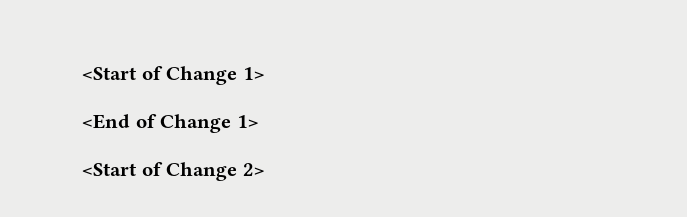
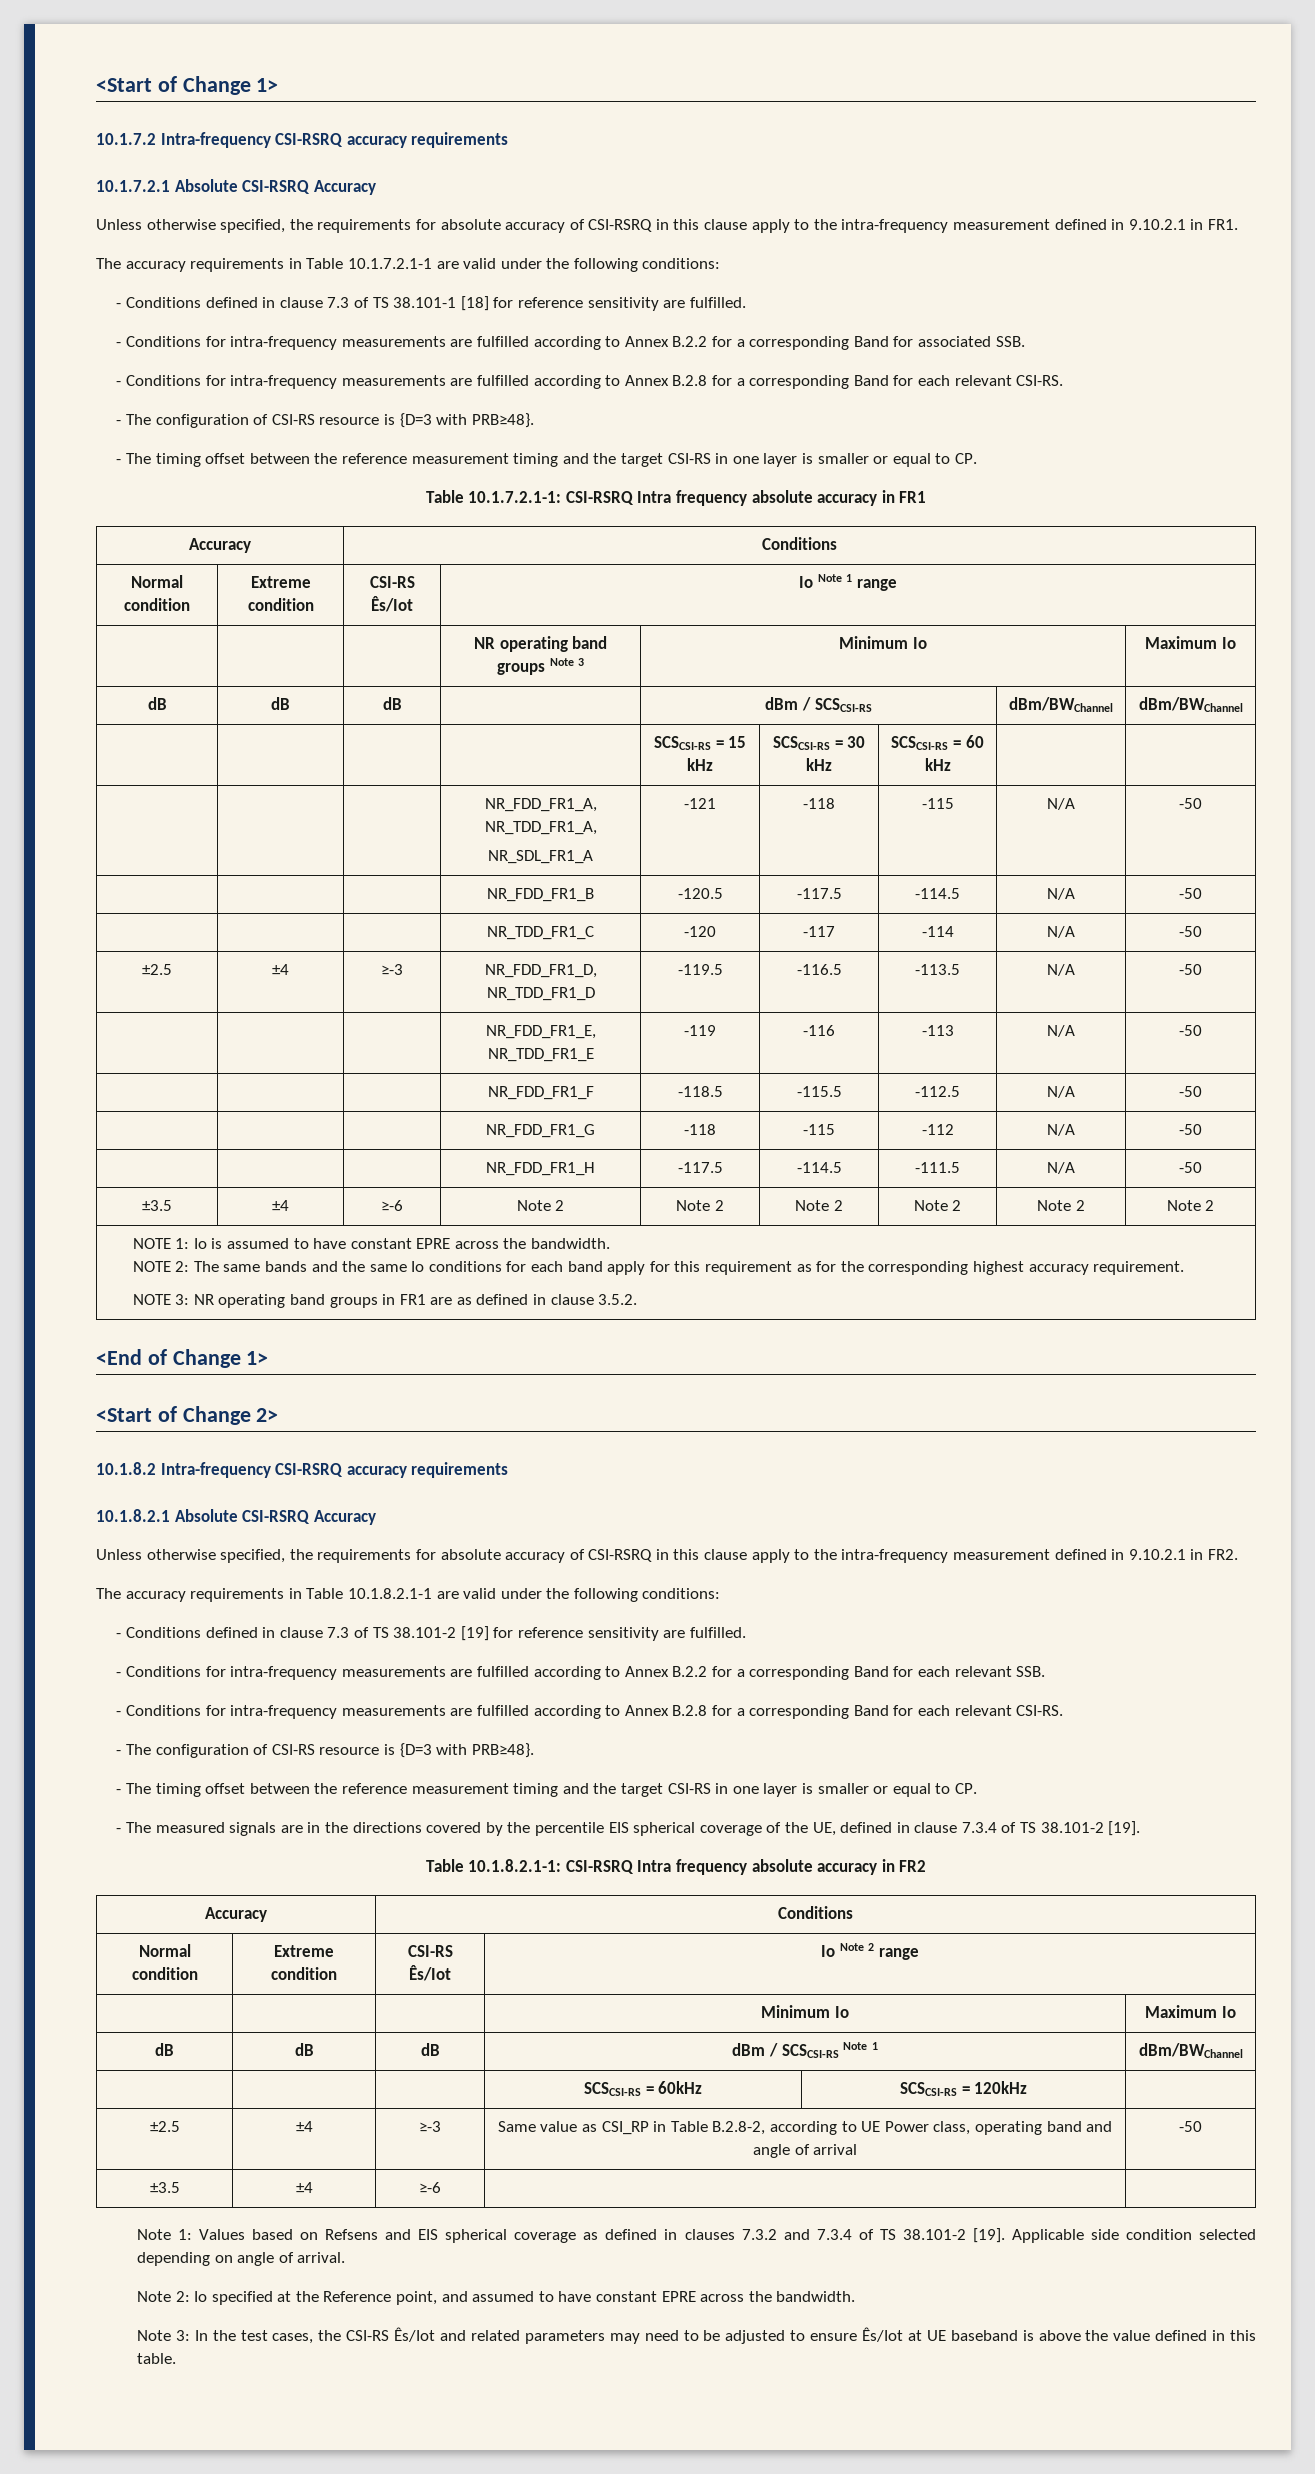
(265, 73) none -> [96,132,509,148] [96,179,376,195] [96,219,1238,233] [96,258,721,272] [116,296,746,311] [116,336,1025,350] [116,375,1064,389] [116,413,534,428] [116,453,977,467] [425,490,927,506] [189,538,251,553] [762,537,837,550] [131,575,183,588] [124,598,190,611] [250,576,311,588] [247,598,314,611] [369,576,415,588] [371,596,413,612] [799,574,897,591] [473,636,608,652] [496,658,585,675] [839,636,927,649] [1145,636,1236,649] [147,697,167,710] [271,697,290,710] [382,697,402,710] [765,697,872,712] [1009,697,1113,712] [1138,697,1243,712] [653,736,747,750] [687,758,713,771] [772,736,866,750] [806,758,832,771] [891,735,984,750] [924,758,951,771] [484,798,597,812] [484,821,597,835] [488,850,593,864] [684,798,716,809] [803,798,835,809] [921,798,954,809] [1047,798,1075,810] [1179,798,1202,809] [487,888,594,902] [677,888,723,899] [796,888,842,899] [915,888,960,899] [1047,888,1075,900] [1179,888,1202,899] [487,926,594,940] [684,926,716,937] [803,926,835,937] [921,926,954,937] [1047,926,1075,938] [1179,926,1202,937] [142,964,172,975] [272,964,289,975] [381,964,403,975] [484,964,597,978] [486,987,595,1001] [677,964,723,975] [796,964,842,975] [915,964,960,975] [1047,964,1075,976] [1179,964,1202,975] [485,1025,596,1039] [487,1048,594,1062] [684,1025,716,1036] [803,1025,835,1036] [921,1025,954,1036] [1047,1025,1075,1037] [1179,1025,1202,1036] [487,1086,594,1100] [677,1086,723,1097] [796,1086,842,1097] [915,1086,960,1097] [1047,1086,1075,1098] [1179,1086,1202,1097] [486,1124,595,1138] [684,1124,716,1135] [803,1124,835,1135] [921,1124,954,1135] [1047,1124,1075,1136] [1179,1124,1202,1135] [486,1162,595,1176] [677,1162,723,1173] [796,1162,842,1173] [915,1162,960,1173] [1047,1162,1075,1174] [1179,1162,1202,1173] [142,1200,172,1211] [272,1200,289,1211] [381,1200,403,1211] [516,1200,565,1211] [676,1200,724,1211] [795,1200,843,1211] [913,1200,962,1211] [1037,1200,1085,1211] [1166,1200,1215,1211] [132,1238,611,1249] [132,1261,1185,1275] [132,1294,638,1308] // 10.1.7.2 Intra-frequency CSI-RSRQ accuracy requirements // 10.1.7.2.1 Absolute CSI-RSRQ Accuracy // Unless otherwise specified, the requirements for absolute accuracy of CSI-RSRQ in this clause apply to the intra-frequency measurement defined in 9.10.2.1 in FR1. // The accuracy requirements in Table 10.1.7.2.1-1 are valid under the following conditions: // - Conditions defined in clause 7.3 of TS 38.101-1 [18] for reference sensitivity are fulfilled. // - Conditions for intra-frequency measurements are fulfilled according to Annex B.2.2 for a corresponding Band for associated SSB. // - Conditions for intra-frequency measurements are fulfilled according to Annex B.2.8 for a corresponding Band for each relevant CSI-RS. // - The configuration of CSI-RS resource is {D=3 with PRB≥48}. // - The timing offset between the reference measurement timing and the target CSI-RS in one layer is smaller or equal to CP. // Table 10.1.7.2.1-1: CSI-RSRQ Intra frequency absolute accuracy in FR1 // Accuracy | Conditions // Normal condition | Extreme condition | CSI-RS Ês/Iot | Io Note 1 range // | | | NR operating band groups Note 3 | Minimum Io | Maximum Io // dB | dB | dB | | dBm / SCSCSI-RS | dBm/BWChannel | dBm/BWChannel // | | | | SCSCSI-RS = 15 kHz | SCSCSI-RS = 30 kHz | SCSCSI-RS = 60 kHz | | // | | | NR_FDD_FR1_A, NR_TDD_FR1_A, // NR_SDL_FR1_A | -121 | -118 | -115 | N/A | -50 // | | | NR_FDD_FR1_B | -120.5 | -117.5 | -114.5 | N/A | -50 // | | | NR_TDD_FR1_C | -120 | -117 | -114 | N/A | -50 // ±2.5 | ±4 | ≥-3 | NR_FDD_FR1_D, NR_TDD_FR1_D | -119.5 | -116.5 | -113.5 | N/A | -50 // | | | NR_FDD_FR1_E, NR_TDD_FR1_E | -119 | -116 | -113 | N/A | -50 // | | | NR_FDD_FR1_F | -118.5 | -115.5 | -112.5 | N/A | -50 // | | | NR_FDD_FR1_G | -118 | -115 | -112 | N/A | -50 // | | | NR_FDD_FR1_H | -117.5 | -114.5 | -111.5 | N/A | -50 // ±3.5 | ±4 | ≥-6 | Note 2 | Note 2 | Note 2 | Note 2 | Note 2 | Note 2 // NOTE 1: Io is assumed to have constant EPRE across the bandwidth. // NOTE 2: The same bands and the same Io conditions for each band apply for this requirement as for the corresponding highest accuracy requirement. // NOTE 3: NR operating band groups in FR1 are as defined in clause 3.5.2.
(265, 169) none -> [96,1462,509,1478] [96,1509,376,1525] [96,1549,1238,1563] [96,1588,721,1602] [116,1626,746,1641] [116,1666,1046,1680] [116,1705,1064,1719] [116,1743,534,1758] [116,1783,977,1797] [116,1821,1141,1836] [425,1859,927,1875] [205,1907,267,1922] [778,1906,853,1919] [138,1944,191,1957] [131,1967,198,1980] [274,1945,334,1957] [271,1967,337,1980] [407,1945,453,1957] [409,1965,451,1981] [821,1943,919,1960] [761,2005,849,2018] [1145,2005,1236,2018] [155,2043,174,2056] [294,2043,314,2056] [420,2043,440,2056] [732,2042,878,2058] [1138,2043,1243,2058] [583,2081,703,2096] [899,2081,1028,2096] [149,2121,180,2132] [295,2121,313,2132] [419,2121,441,2132] [497,2121,1113,2135] [752,2144,858,2158] [1179,2121,1202,2132] [149,2182,180,2193] [295,2182,313,2193] [419,2182,441,2193] [136,2228,1257,2243] [136,2252,346,2266] [136,2291,856,2305] [136,2327,1256,2344] [136,2353,176,2364] // 10.1.8.2 Intra-frequency CSI-RSRQ accuracy requirements // 10.1.8.2.1 Absolute CSI-RSRQ Accuracy // Unless otherwise specified, the requirements for absolute accuracy of CSI-RSRQ in this clause apply to the intra-frequency measurement defined in 9.10.2.1 in FR2. // The accuracy requirements in Table 10.1.8.2.1-1 are valid under the following conditions: // - Conditions defined in clause 7.3 of TS 38.101-2 [19] for reference sensitivity are fulfilled. // - Conditions for intra-frequency measurements are fulfilled according to Annex B.2.2 for a corresponding Band for each relevant SSB. // - Conditions for intra-frequency measurements are fulfilled according to Annex B.2.8 for a corresponding Band for each relevant CSI-RS. // - The configuration of CSI-RS resource is {D=3 with PRB≥48}. // - The timing offset between the reference measurement timing and the target CSI-RS in one layer is smaller or equal to CP. // - The measured signals are in the directions covered by the percentile EIS spherical coverage of the UE, defined in clause 7.3.4 of TS 38.101-2 [19]. // Table 10.1.8.2.1-1: CSI-RSRQ Intra frequency absolute accuracy in FR2 // Accuracy | Conditions // Normal condition | Extreme condition | CSI-RS Ês/Iot | Io Note 2 range // | | | Minimum Io | Maximum Io // dB | dB | dB | dBm / SCSCSI-RS Note 1 | dBm/BWChannel // | | | SCSCSI-RS = 60kHz | SCSCSI-RS = 120kHz | // ±2.5 | ±4 | ≥-3 | Same value as CSI_RP in Table B.2.8-2, according to UE Power class, operating band and angle of arrival | -50 // ±3.5 | ±4 | ≥-6 | | // Note 1: Values based on Refsens and EIS spherical coverage as defined in clauses 7.3.2 and 7.3.4 of TS 38.101-2 [19]. Applicable side condition selected depending on angle of arrival. // Note 2: Io specified at the Reference point, and assumed to have constant EPRE across the bandwidth. // Note 3: In the test cases, the CSI-RS Ês/Iot and related parameters may need to be adjusted to ensure Ês/Iot at UE baseband is above the value defined in this table.

